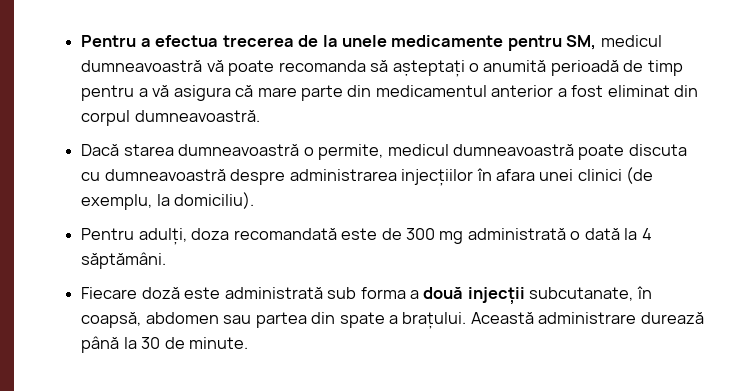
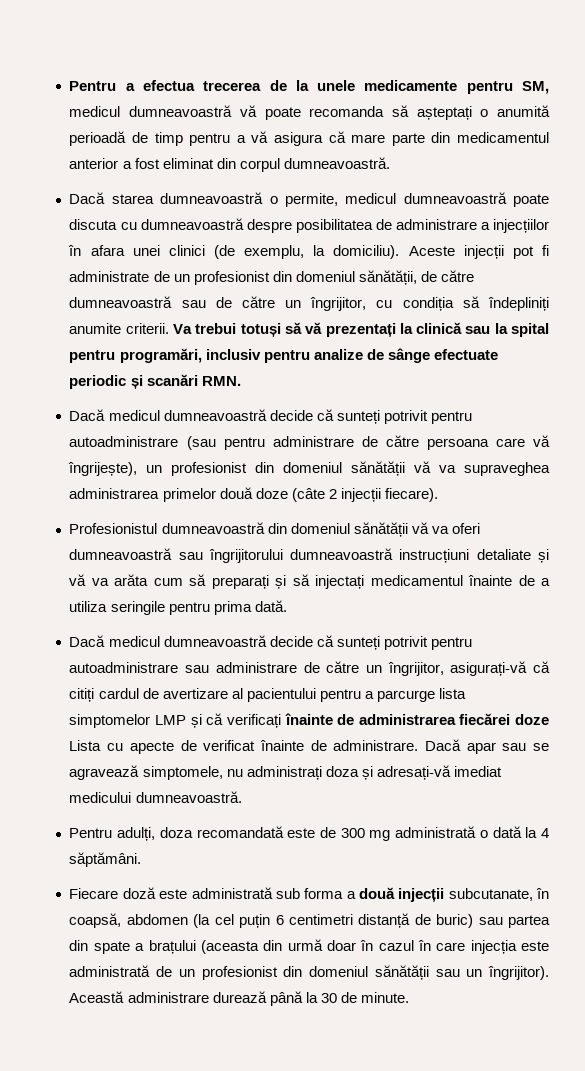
[289,169,397,181] administrarea -> [295,219,490,233] posibilitatea de administrare a
(255, 200) none -> [408,245,550,259] [69,270,474,285] [69,296,549,311] [69,322,549,337] [69,348,498,363] [69,374,241,389] [69,409,472,424] [69,435,550,450] [68,461,551,476] [69,487,438,502] [69,522,480,537] [69,548,549,563] [69,574,551,589] [69,600,287,615] [69,635,472,650] [69,661,551,676] [69,688,466,702] [69,713,549,728] [69,739,549,754] [69,765,502,780] [69,791,242,803] Aceste injecții pot fi administrate de un profesionist din domeniul sănătății, de către dumneavoastră sau de către un îngrijitor, cu condiția să îndepliniți anumite criterii. Va trebui totuși să vă prezentați la clinică sau la spital pentru programări, inclusiv pentru analize de sânge efectuate periodic și scanări RMN. // Dacă medicul dumneavoastră decide că sunteți potrivit pentru autoadministrare (sau pentru administrare de către persoana care vă îngrijește), un profesionist din domeniul sănătății vă va supraveghea administrarea primelor două doze (câte 2 injecții fiecare). // Profesionistul dumneavoastră din domeniul sănătății vă va oferi dumneavoastră sau îngrijitorului dumneavoastră instrucțiuni detaliate și vă va arăta cum să preparați și să injectați medicamentul înainte de a utiliza seringile pentru prima dată. // Dacă medicul dumneavoastră decide că sunteți potrivit pentru autoadministrare sau administrare de către un îngrijitor, asigurați-vă că citiți cardul de avertizare al pacientului pentru a parcurge lista simptomelor LMP și că verificați înainte de administrarea fiecărei doze Lista cu apecte de verificat înainte de administrare. Dacă apar sau se agravează simptomele, nu administrați doza și adresați-vă imediat medicului dumneavoastră.
(219, 318) none -> [193,913,474,928] (la cel puțin 6 centimetri distanță de buric)
[402,312,467,329] brațului. -> [148,939,549,954] [69,965,549,980] brațului (aceasta din urmă doar în cazul în care injecția este administrată de un profesionist din domeniul sănătății sau un îngrijitor).

